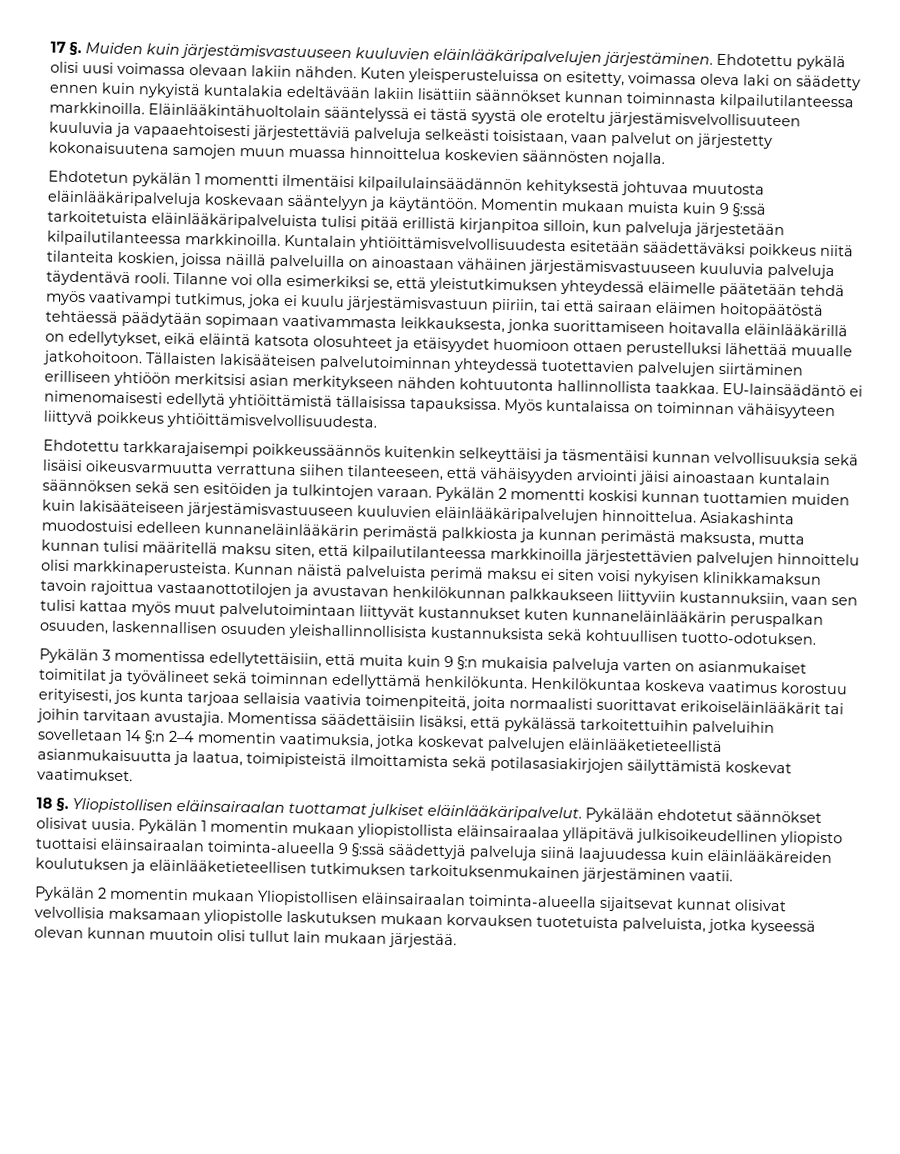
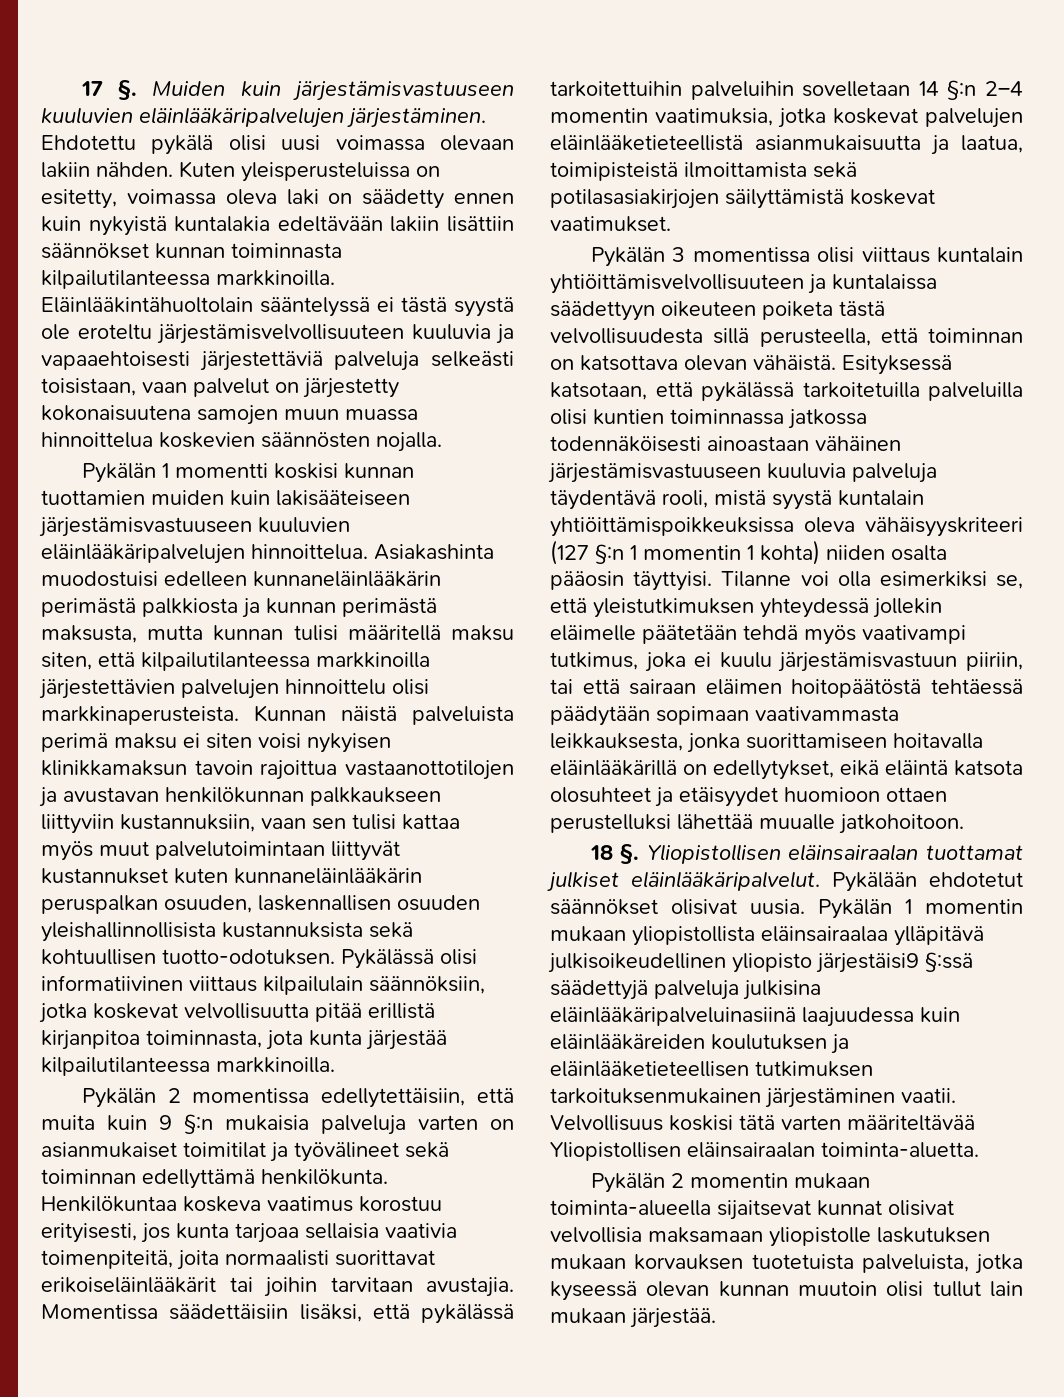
[48,170,765,197] [47,190,766,217] [47,210,785,239] [47,230,854,259] [46,250,835,280] [46,270,845,299] [45,290,824,319] [45,310,848,337] [45,330,853,357] [42,350,803,377] [44,370,863,397] [44,390,836,420] [43,410,377,431] [43,439,859,466] [42,459,830,486] [42,479,507,502] Ehdotetun pykälän 1 momentti ilmentäisi kilpailulainsäädännön kehityksestä johtuvaa muutosta eläinlääkäripalveluja koskevaan sääntelyyn ja käytäntöön. Momentin mukaan muista kuin 9 §:ssä tarkoitetuista eläinlääkäripalveluista tulisi pitää erillistä kirjanpitoa silloin, kun palveluja järjestetään kilpailutilanteessa markkinoilla. Kuntalain yhtiöittämisvelvollisuudesta esitetään säädettäväksi poikkeus niitä tilanteita koskien, joissa näillä palveluilla on ainoastaan vähäinen järjestämisvastuuseen kuuluvia palveluja täydentävä rooli. Tilanne voi olla esimerkiksi se, että yleistutkimuksen yhteydessä eläimelle päätetään tehdä myös vaativampi tutkimus, joka ei kuulu järjestämisvastuun piiriin, tai että sairaan eläimen hoitopäätöstä tehtäessä päädytään sopimaan vaativammasta leikkauksesta, jonka suorittamiseen hoitavalla eläinlääkärillä on edellytykset, eikä eläintä katsota olosuhteet ja etäisyydet huomioon ottaen perustelluksi lähettää muualle jatkohoitoon. Tällaisten lakisääteisen palvelutoiminnan yhteydessä tuotettavien palvelujen siirtäminen erilliseen yhtiöön merkitsisi asian merkitykseen nähden kohtuutonta hallinnollista taakkaa. EU-lainsäädäntö ei nimenomaisesti edellytä yhtiöittämistä tällaisissa tapauksissa. Myös kuntalaissa on toiminnan vähäisyyteen liittyvä poikkeus yhtiöittämisvelvollisuudesta. // Ehdotettu tarkkarajaisempi poikkeussäännös kuitenkin selkeyttäisi ja täsmentäisi kunnan velvollisuuksia sekä lisäisi oikeusvarmuutta verrattuna siihen tilanteeseen, että vähäisyyden arviointi jäisi ainoastaan kuntalain säännöksen sekä sen esitöiden ja tulkintojen varaan. Pykälän 2 -> [81,463,169,483] Pykälän 1
[39,648,111,664] // Pykälän 3 -> [341,949,477,969] [41,975,485,995] [39,1003,435,1023] [41,1030,447,1050] [41,1057,335,1076] [81,1088,181,1108] Pykälässä olisi informatiivinen viittaus kilpailulain säännöksiin, jotka koskevat velvollisuutta pitää erillistä kirjanpitoa toiminnasta, jota kunta järjestää kilpailutilanteessa markkinoilla. // Pykälän 2
(133, 775) none -> [590,247,1023,267] [550,274,937,294] [550,301,885,321] [550,328,1023,347] [550,355,952,375] [550,382,1023,402] [550,409,867,429] [550,436,901,452] [548,463,937,483] [550,490,924,510] [550,517,1023,537] [550,540,947,565] [550,571,1023,591] [550,598,942,618] [550,625,966,645] [550,652,1023,672] [550,679,1023,698] [550,706,899,726] [550,733,983,753] [550,760,1023,780] [550,787,947,807] [550,814,964,834] // Pykälän 3 momentissa olisi viittaus kuntalain yhtiöittämisvelvollisuuteen ja kuntalaissa säädettyyn oikeuteen poiketa tästä velvollisuudesta sillä perusteella, että toiminnan on katsottava olevan vähäistä. Esityksessä katsotaan, että pykälässä tarkoitetuilla palveluilla olisi kuntien toiminnassa jatkossa todennäköisesti ainoastaan vähäinen järjestämisvastuuseen kuuluvia palveluja täydentävä rooli, mistä syystä kuntalain yhtiöittämispoikkeuksissa oleva vähäisyyskriteeri (127 §:n 1 momentin 1 kohta) niiden osalta pääosin täyttyisi. Tilanne voi olla esimerkiksi se, että yleistutkimuksen yhteydessä jollekin eläimelle päätetään tehdä myös vaativampi tutkimus, joka ei kuulu järjestämisvastuun piiriin, tai että sairaan eläimen hoitopäätöstä tehtäessä päädytään sopimaan vaativammasta leikkauksesta, jonka suorittamiseen hoitavalla eläinlääkärillä on edellytykset, eikä eläintä katsota olosuhteet ja etäisyydet huomioon ottaen perustelluksi lähettää muualle jatkohoitoon.
[35,837,349,855] tuottaisi eläinsairaalan toiminta-alueella 9 -> [816,953,919,973] järjestäisi9
[540,846,576,859] siinä -> [743,980,821,1000] [550,1007,796,1026] julkisina eläinlääkäripalveluinasiinä
(733, 875) none -> [550,1115,975,1131] [550,1142,979,1161] Velvollisuus koskisi tätä varten määriteltävää Yliopistollisen eläinsairaalan toiminta-aluetta.
[257,890,466,907] Yliopistollisen eläinsairaalan -> (870, 1181) none

